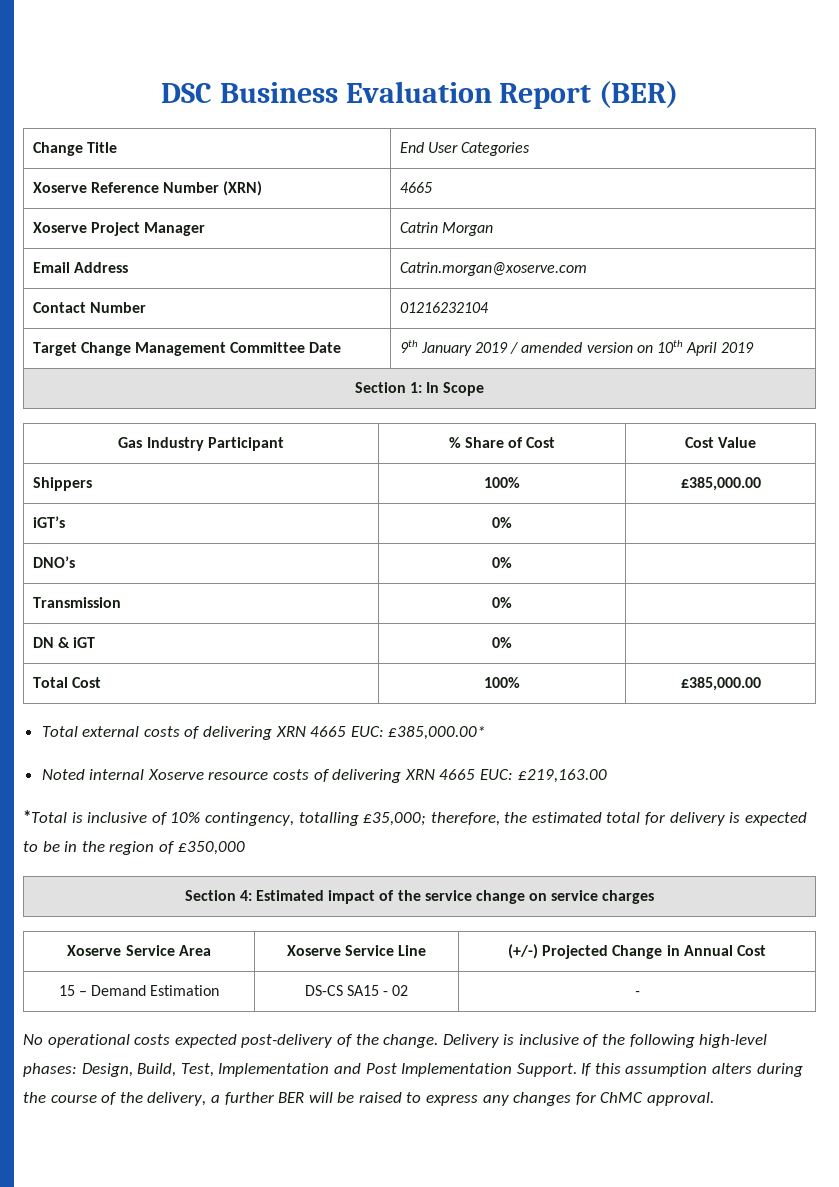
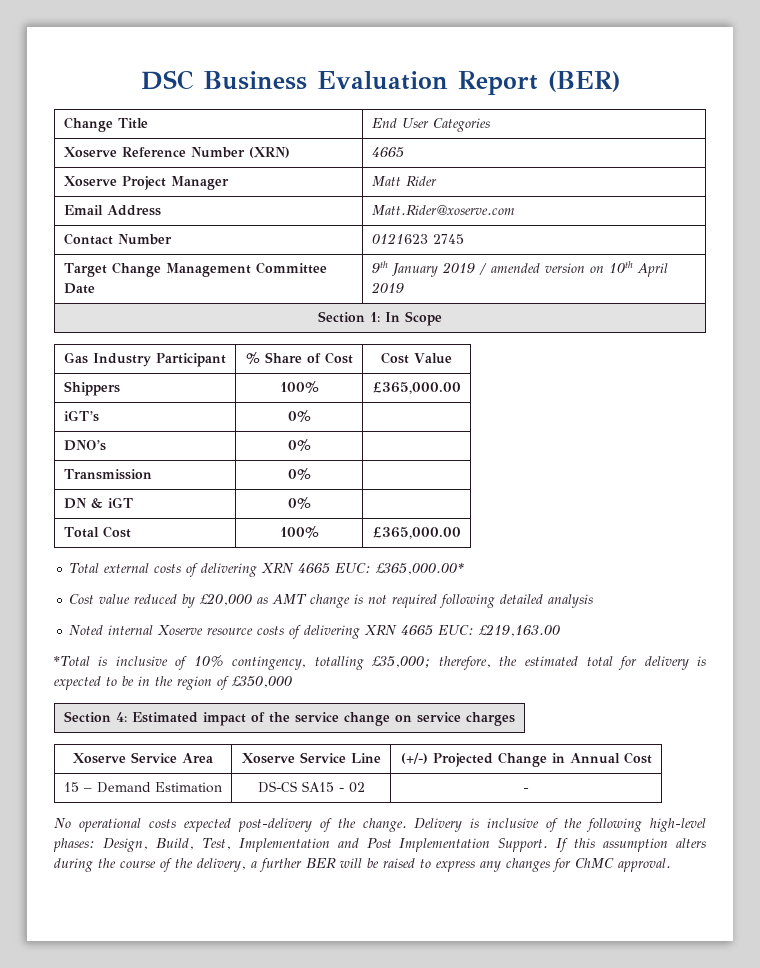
[399,222,493,236] Catrin Morgan -> [371,176,437,187] Matt Rider
[399,262,587,276] Catrin.morgan@xoserve.com -> [371,205,515,216] Matt.Rider@xoserve.com
[399,302,489,313] 01216232104 -> [371,233,464,244] 0121623 2745
[680,477,761,491] £385,000.00 -> [372,382,461,394] £365,000.00
[680,677,761,691] £385,000.00 -> [372,527,461,539] £365,000.00
[388,726,486,740] £385,000.00* -> [375,563,466,575] [69,593,594,608] £365,000.00* // Cost value reduced by £20,000 as AMT change is not required following detailed analysis

